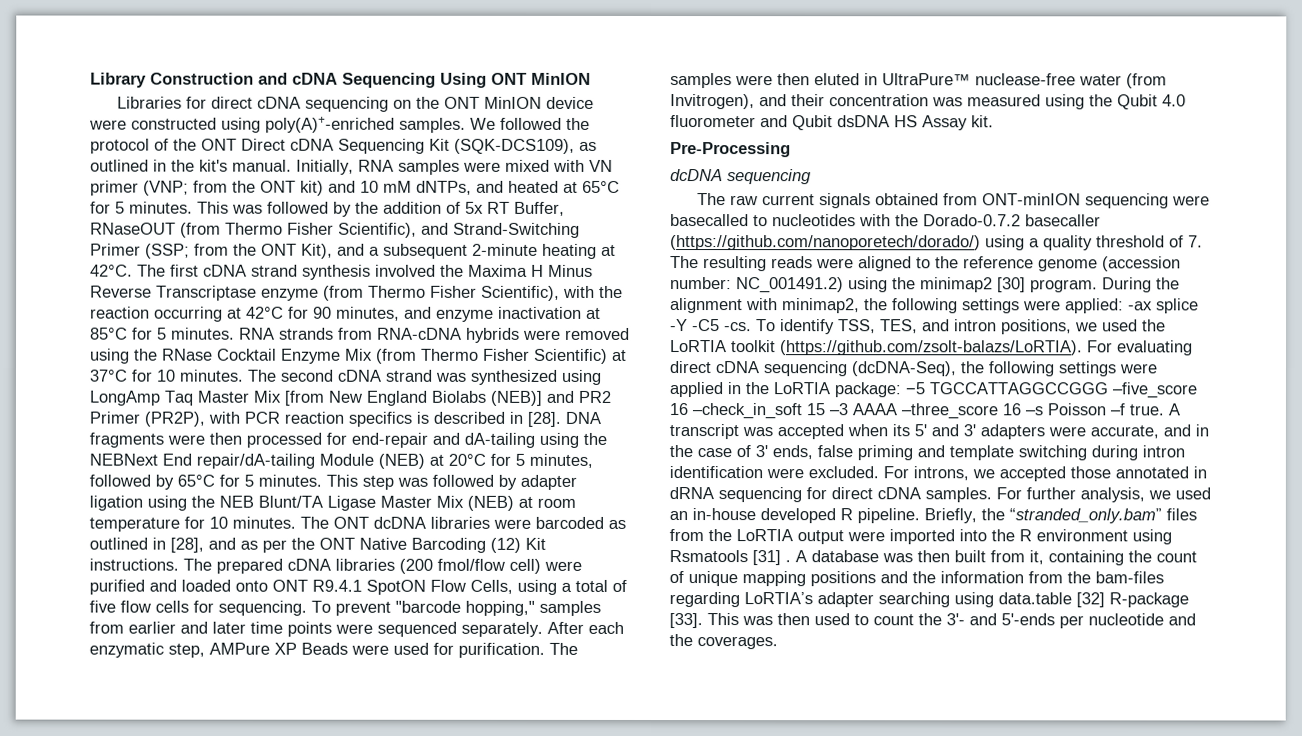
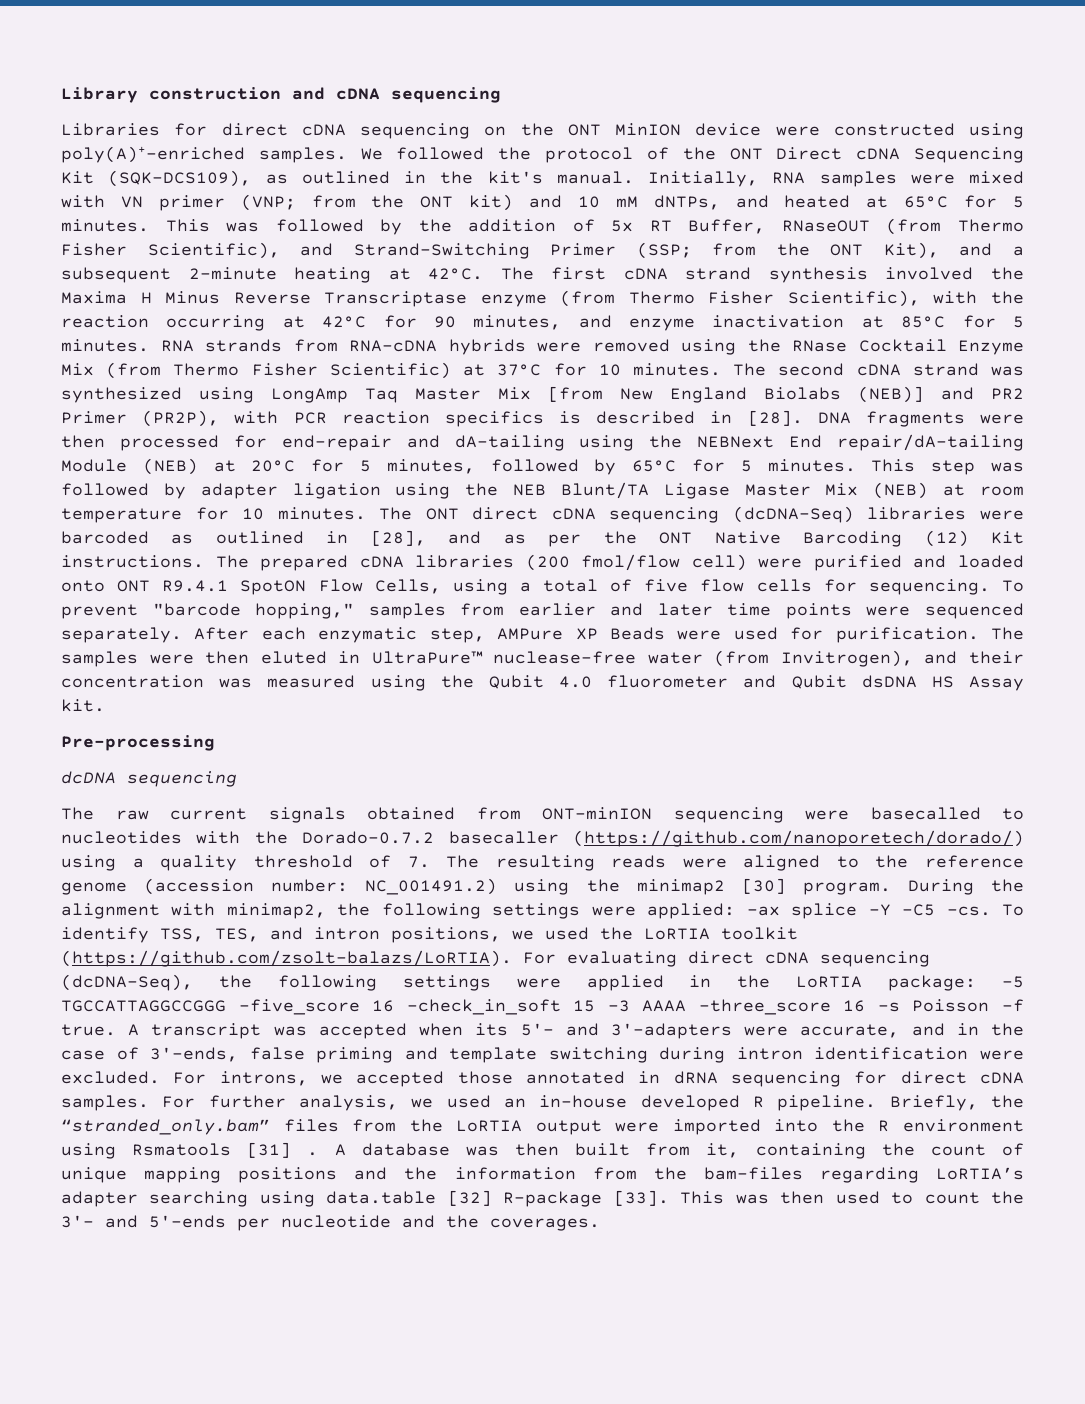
[150,72,254,85] Construction -> [149,87,281,100] construction
[342,72,591,88] Sequencing Using ONT MinION -> [391,87,501,103] sequencing
[373,516,426,529] dcDNA -> [472,506,854,523] direct cDNA sequencing (dcDNA-Seq)
[670,142,791,158] Pre-Processing -> [61,735,215,751] Pre-processing
[914,424,1045,440] 5' and 3' adapters -> [520,1023,732,1039] 5'- and 3'-adapters
[755,445,813,460] 3' ends, -> [150,1047,239,1062] 3'-ends,

